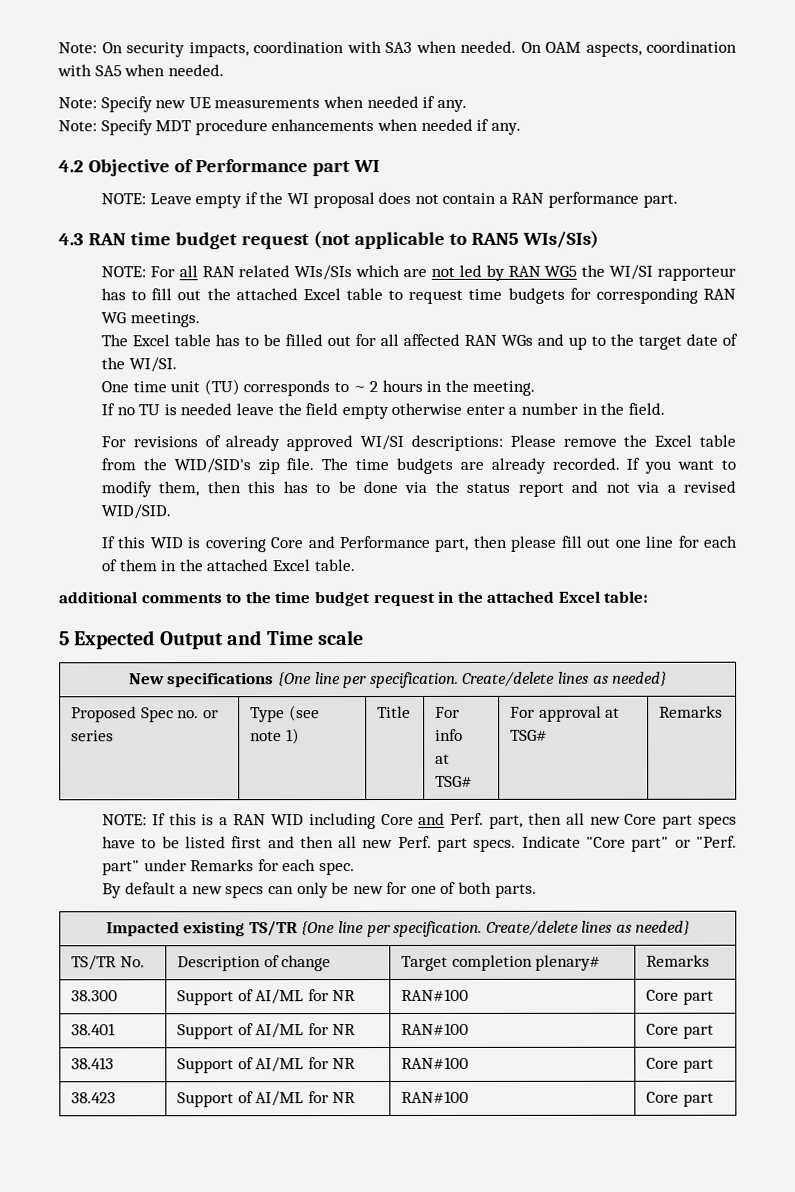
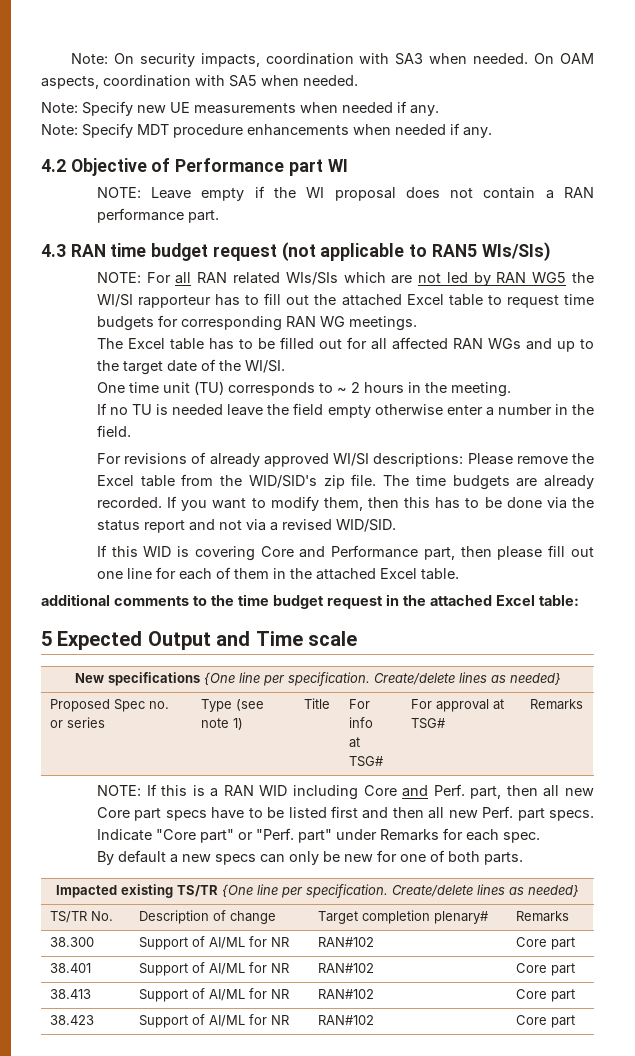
[400,988,469,1001] RAN#100 -> [317,937,374,947] RAN#102
[400,1022,469,1035] RAN#100 -> [317,963,374,973] RAN#102
[400,1056,469,1069] RAN#100 -> [317,989,374,999] RAN#102
[400,1090,469,1103] RAN#100 -> [317,1015,374,1025] RAN#102

